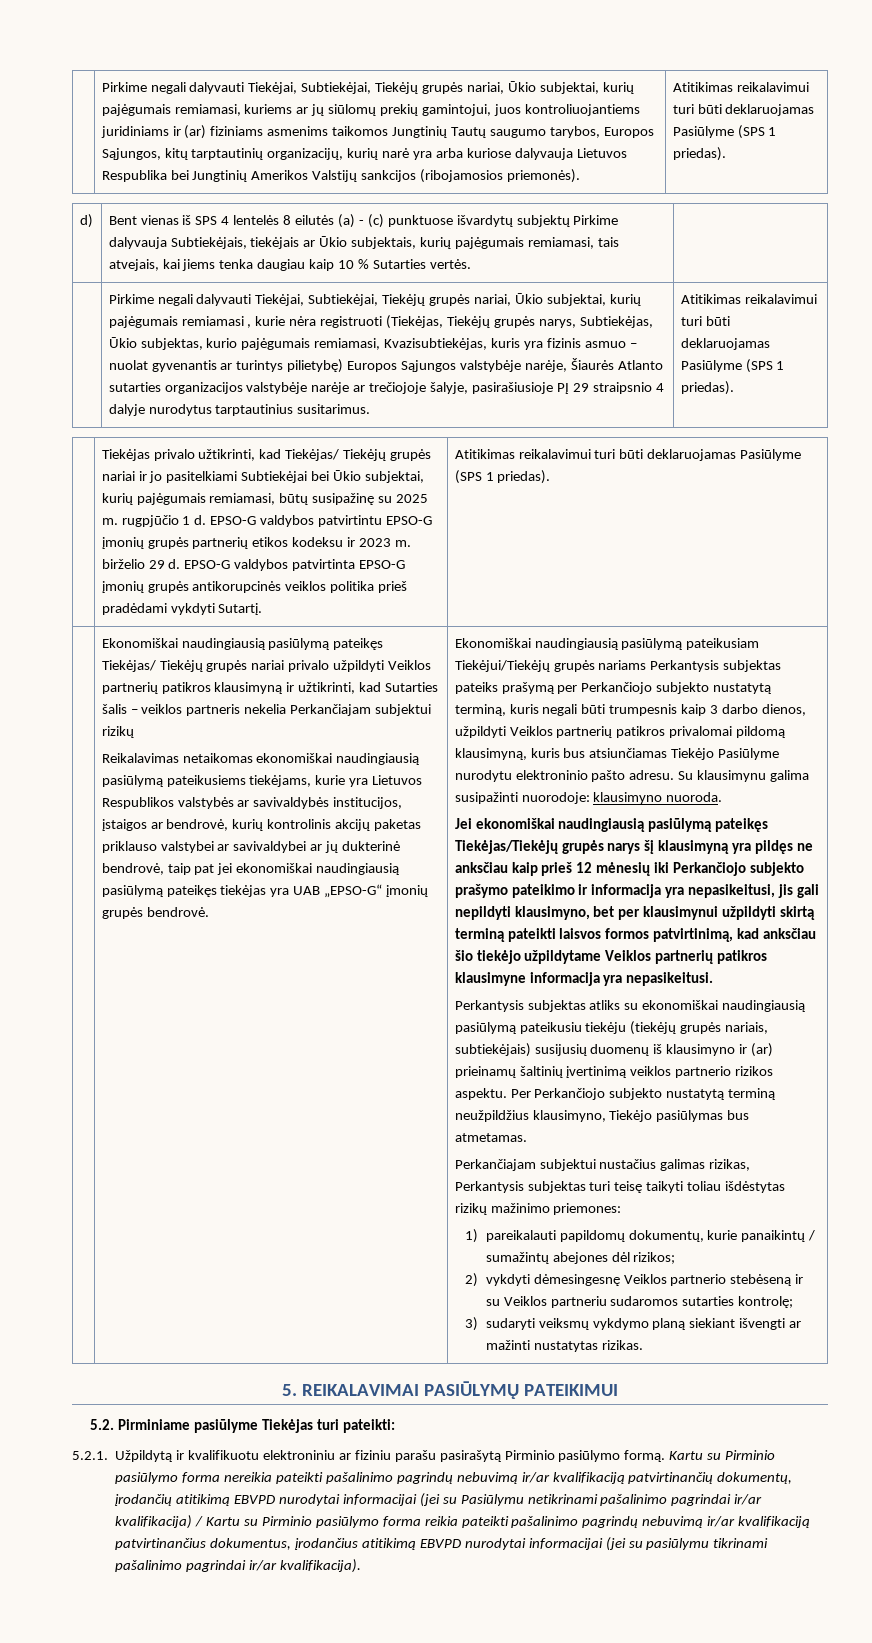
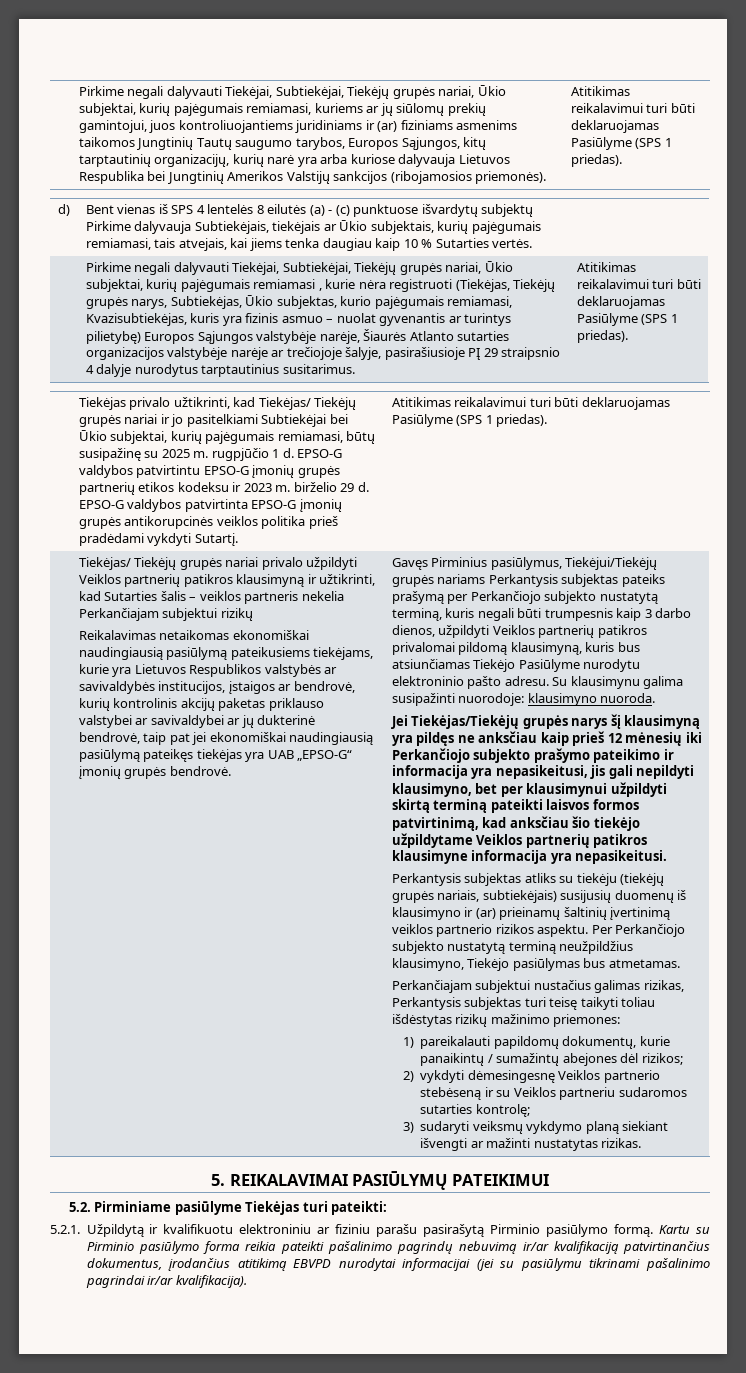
[101,638,384,650] Ekonomiškai naudingiausią pasiūlymą pateikęs -> (548, 420) none
[454,638,760,650] Ekonomiškai naudingiausią pasiūlymą pateikusiam -> [391,557,562,570] Gavęs Pirminius pasiūlymus,
[475,818,769,832] ekonomiškai naudingiausią pasiūlymą pateikęs -> (408, 722) none
[642,1000,807,1012] [454,1022,582,1034] ekonomiškai naudingiausią pasiūlymą pateikusiu -> (574, 879) none
[224,1472,793,1484] [114,1493,763,1507] [115,1515,421,1529] nereikia pateikti pašalinimo pagrindų nebuvimą ir/ar kvalifikaciją patvirtinančių dokumentų, įrodančių atitikimą EBVPD nurodytai informacijai (jei su Pasiūlymu netikrinami pašalinimo pagrindai ir/ar kvalifikacija) / Kartu su Pirminio pasiūlymo forma -> (240, 1247) none

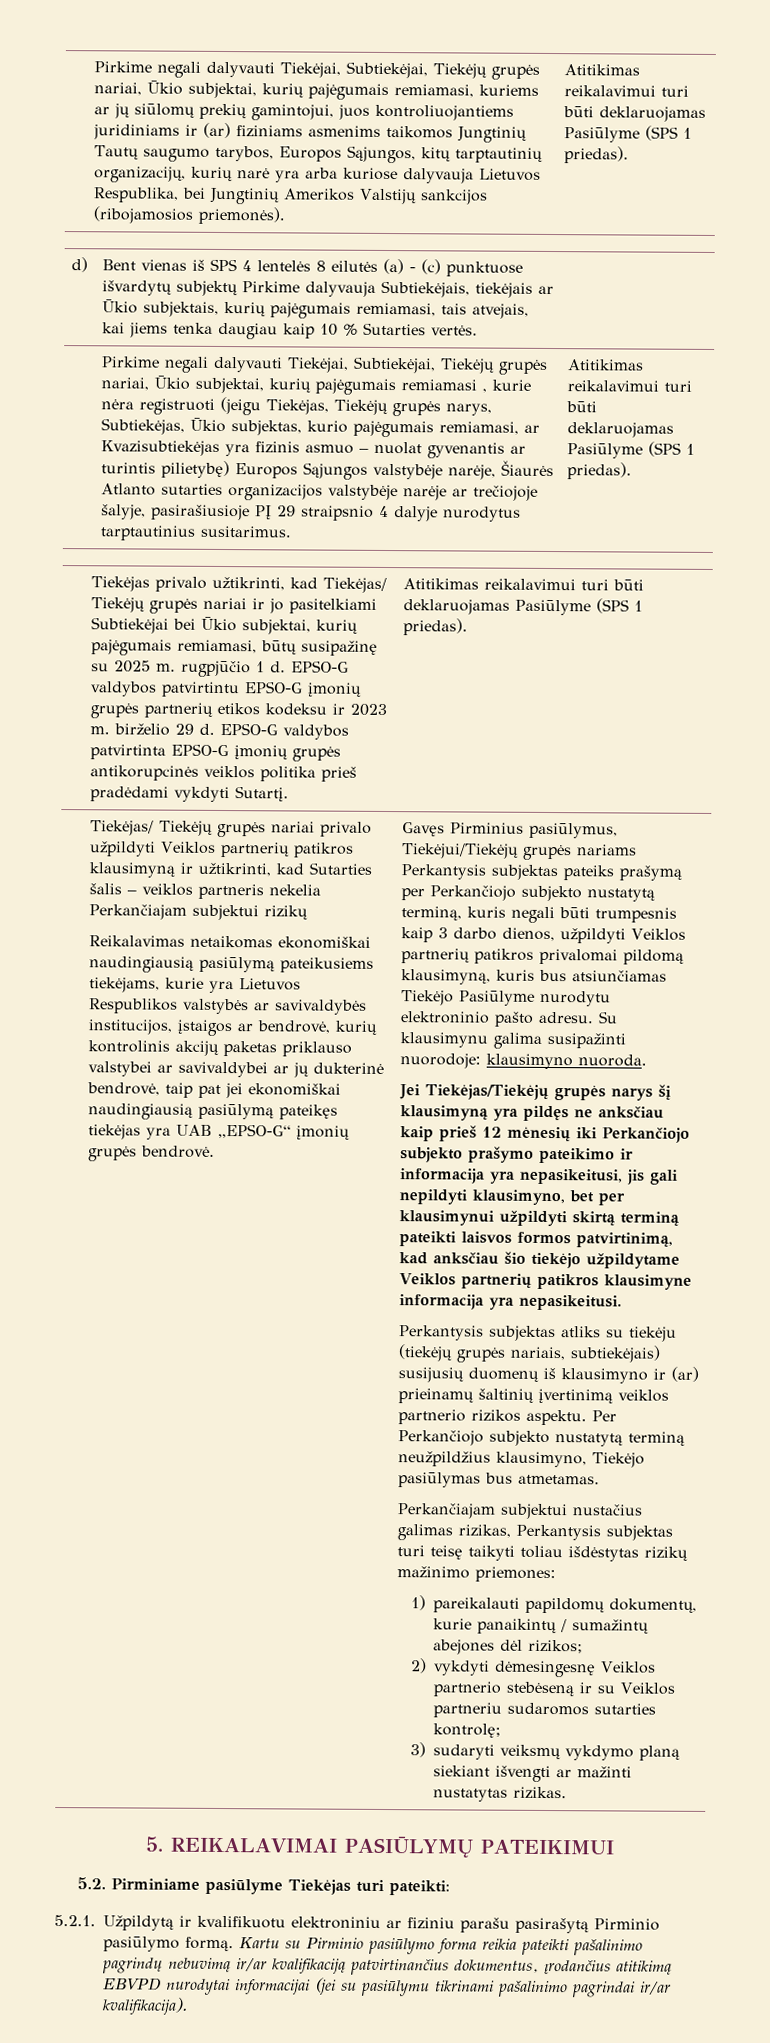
[78,171,144,184] Respublika -> [93,187,180,203] Respublika,
[455,279,510,292] (Tiekėjas, -> [220,396,330,416] (jeigu Tiekėjas,
[85,313,220,326] Kvazisubtiekėjas, kuris -> [524,424,541,433] [101,440,221,456] ar Kvazisubtiekėjas
[464,313,512,326] turintys -> [101,462,157,474] turintis

